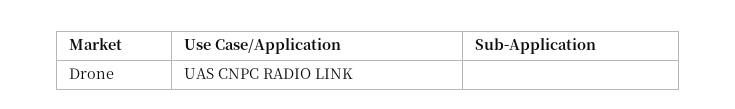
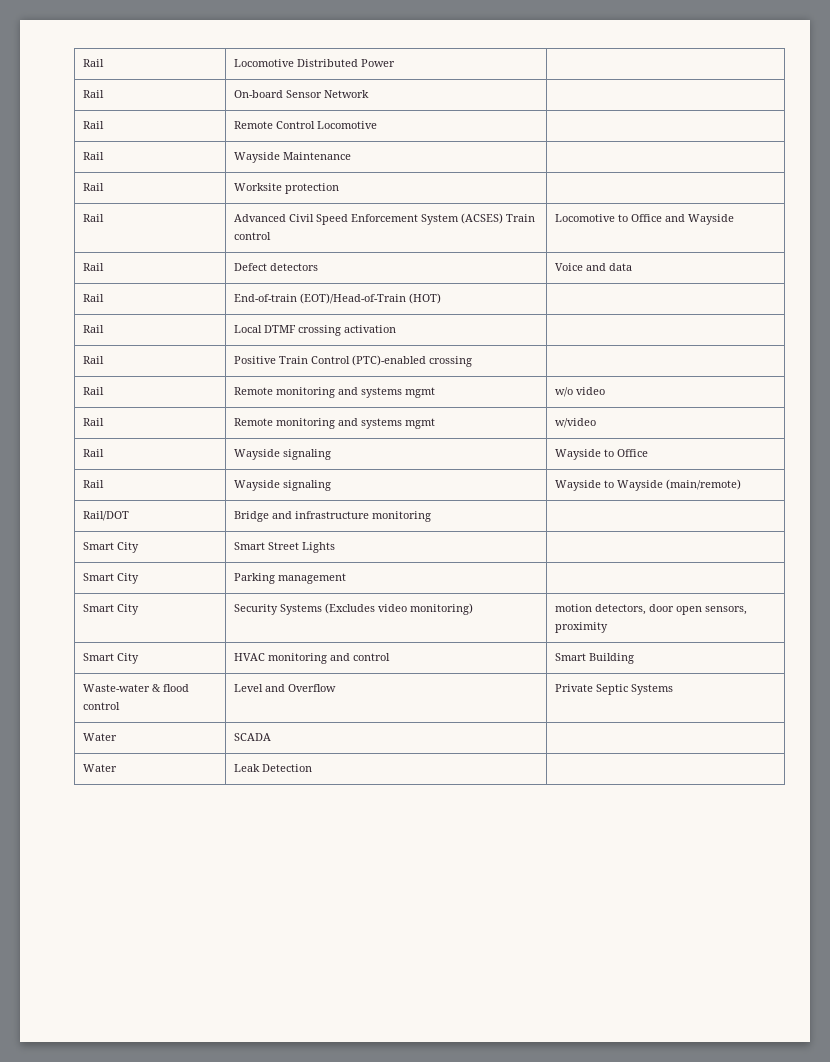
[68,38,122,50] [183,38,341,54] [474,38,596,54] [68,68,114,79] [183,68,353,79] Market | Use Case/Application | Sub-Application // Drone | UAS CNPC RADIO LINK -> [82,59,104,67] [233,59,395,67] [82,90,104,98] [233,90,369,98] [82,121,104,129] [233,121,377,129] [82,152,104,160] [233,152,351,163] [82,183,104,191] [233,183,339,194] [82,214,104,222] [233,213,535,225] [233,232,271,240] [554,214,734,225] [82,263,104,271] [233,263,318,271] [554,263,632,271] [82,294,104,302] [233,293,441,304] [82,325,104,333] [233,325,396,336] [82,356,104,364] [233,355,472,367] [82,387,104,395] [233,387,435,398] [554,387,605,397] [82,418,104,426] [233,418,435,429] [554,418,596,428] [82,449,104,457] [233,449,331,460] [554,449,648,460] [82,480,104,488] [233,480,331,491] [554,479,741,491] [82,511,129,521] [233,511,431,522] [82,542,139,553] [233,542,335,553] [82,573,139,584] [233,573,346,584] [82,604,139,615] [233,603,473,615] [554,604,747,615] [554,622,608,633] [82,653,139,664] [233,653,390,664] [554,653,634,664] [82,684,189,692] [82,702,120,710] [233,684,336,692] [554,684,673,695] [82,733,117,741] [233,733,271,741] [82,764,117,772] [233,764,312,772] Rail | Locomotive Distributed Power | // Rail | On-board Sensor Network | // Rail | Remote Control Locomotive | // Rail | Wayside Maintenance | // Rail | Worksite protection | // Rail | Advanced Civil Speed Enforcement System (ACSES) Train control | Locomotive to Office and Wayside // Rail | Defect detectors | Voice and data // Rail | End-of-train (EOT)/Head-of-Train (HOT) | // Rail | Local DTMF crossing activation | // Rail | Positive Train Control (PTC)-enabled crossing | // Rail | Remote monitoring and systems mgmt | w/o video // Rail | Remote monitoring and systems mgmt | w/video // Rail | Wayside signaling | Wayside to Office // Rail | Wayside signaling | Wayside to Wayside (main/remote) // Rail/DOT | Bridge and infrastructure monitoring | // Smart City | Smart Street Lights | // Smart City | Parking management | // Smart City | Security Systems (Excludes video monitoring) | motion detectors, door open sensors, proximity // Smart City | HVAC monitoring and control | Smart Building // Waste-water & flood control | Level and Overflow | Private Septic Systems // Water | SCADA | // Water | Leak Detection

